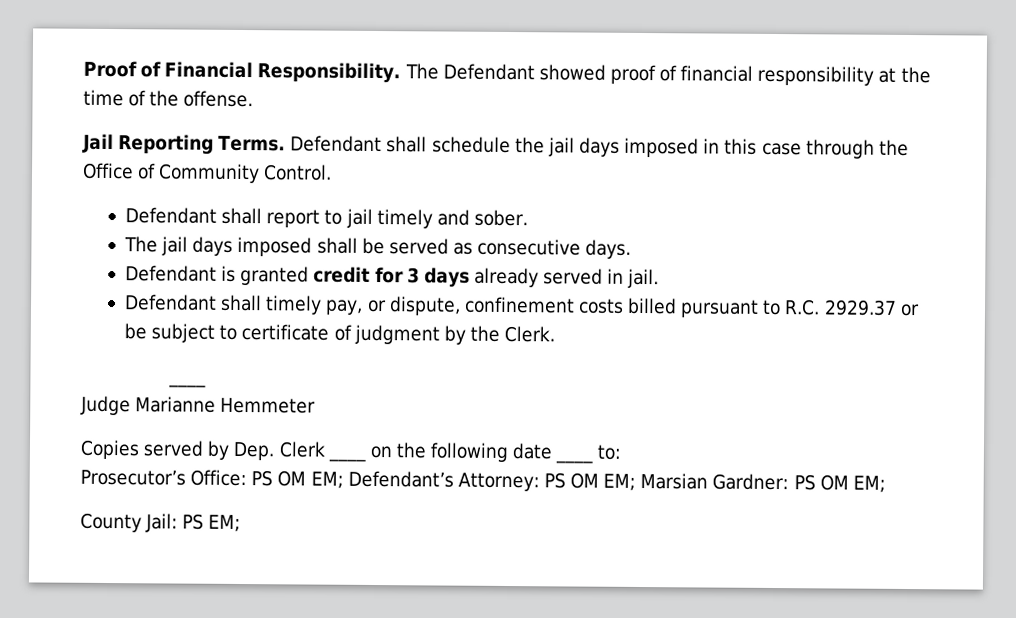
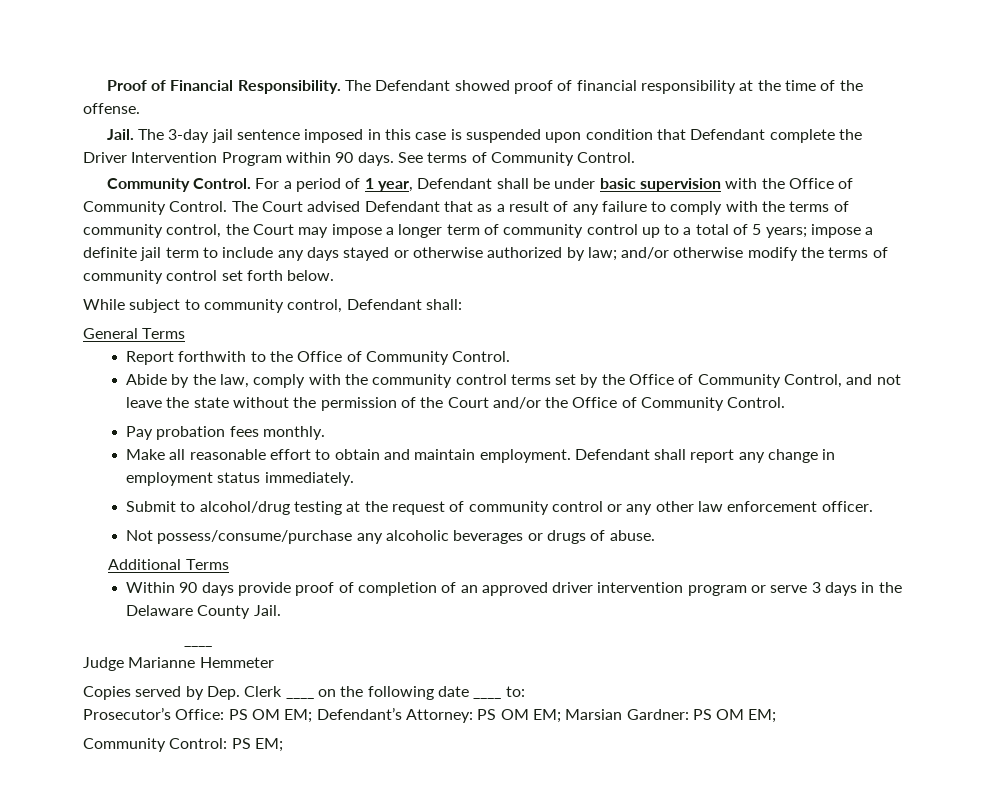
[82,133,909,159] [82,162,333,184] [124,207,528,229] [123,236,632,259] [124,265,660,289] [123,294,920,318] [123,323,556,345] Jail Reporting Terms. Defendant shall schedule the jail days imposed in this case through the Office of Community Control. // Defendant shall report to jail timely and sober. // The jail days imposed shall be served as consecutive days. // Defendant is granted credit for 3 days already served in jail. // Defendant shall timely pay, or dispute, confinement costs billed pursuant to R.C. 2929.37 or be subject to certificate of judgment by the Clerk. -> [106,129,862,143] [83,152,636,166] [106,178,854,192] [83,201,849,215] [83,224,874,238] [83,247,888,261] [83,270,335,284] [83,299,462,313] [83,328,186,339] [125,351,511,365] [125,374,901,388] [125,397,786,411] [125,426,325,440] [125,449,836,463] [125,472,354,486] [125,501,873,515] [125,530,655,544] [108,559,229,570] [125,582,902,596] [125,605,281,619] Jail. The 3-day jail sentence imposed in this case is suspended upon condition that Defendant complete the Driver Intervention Program within 90 days. See terms of Community Control. // Community Control. For a period of 1 year, Defendant shall be under basic supervision with the Office of Community Control. The Court advised Defendant that as a result of any failure to comply with the terms of community control, the Court may impose a longer term of community control up to a total of 5 years; impose a definite jail term to include any days stayed or otherwise authorized by law; and/or otherwise modify the terms of community control set forth below. // While subject to community control, Defendant shall: // General Terms // Report forthwith to the Office of Community Control. // Abide by the law, comply with the community control terms set by the Office of Community Control, and not leave the state without the permission of the Court and/or the Office of Community Control. // Pay probation fees monthly. // Make all reasonable effort to obtain and maintain employment. Defendant shall report any change in employment status immediately. // Submit to alcohol/drug testing at the request of community control or any other law enforcement officer. // Not possess/consume/purchase any alcoholic beverages or drugs of abuse. // Additional Terms // Within 90 days provide proof of completion of an approved driver intervention program or serve 3 days in the Delaware County Jail.
[80,512,179,533] County Jail: -> [83,738,228,752] Community Control:

